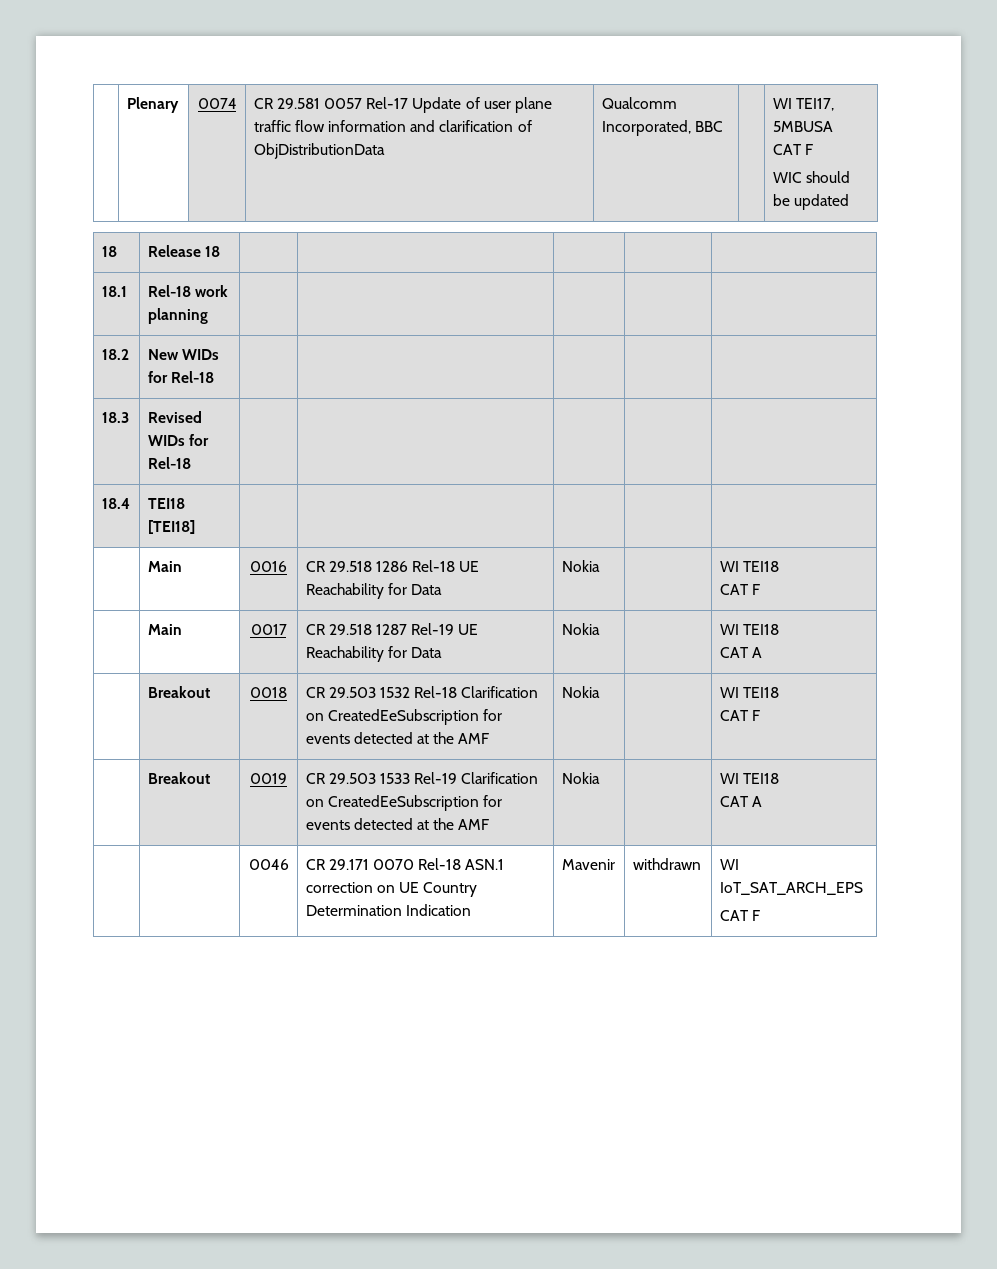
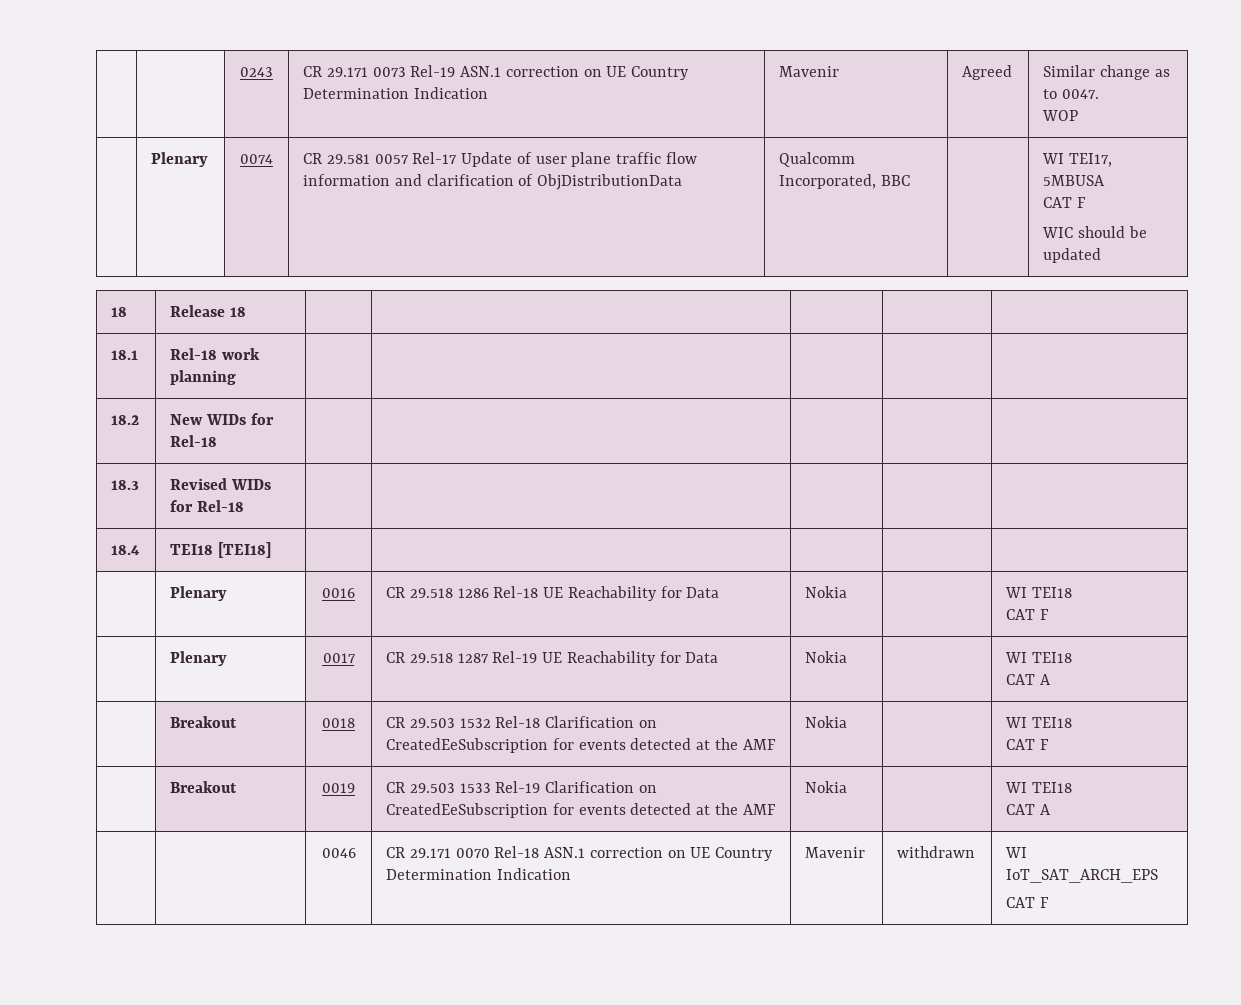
(126, 105) | -> [240,67,273,77] [303,65,690,80] [303,87,488,99] [779,66,840,77] [962,65,1013,80] [1043,65,1170,80] [1043,89,1099,99] [1042,110,1079,121] | | 0243 | CR 29.171 0073 Rel-19 ASN.1 correction on UE Country Determination Indication | Mavenir | Agreed | Similar change as to 0047. // WOP // |
[147,561,182,572] Main -> [170,586,228,601] Plenary
[147,624,182,635] Main -> [170,651,228,666] Plenary

